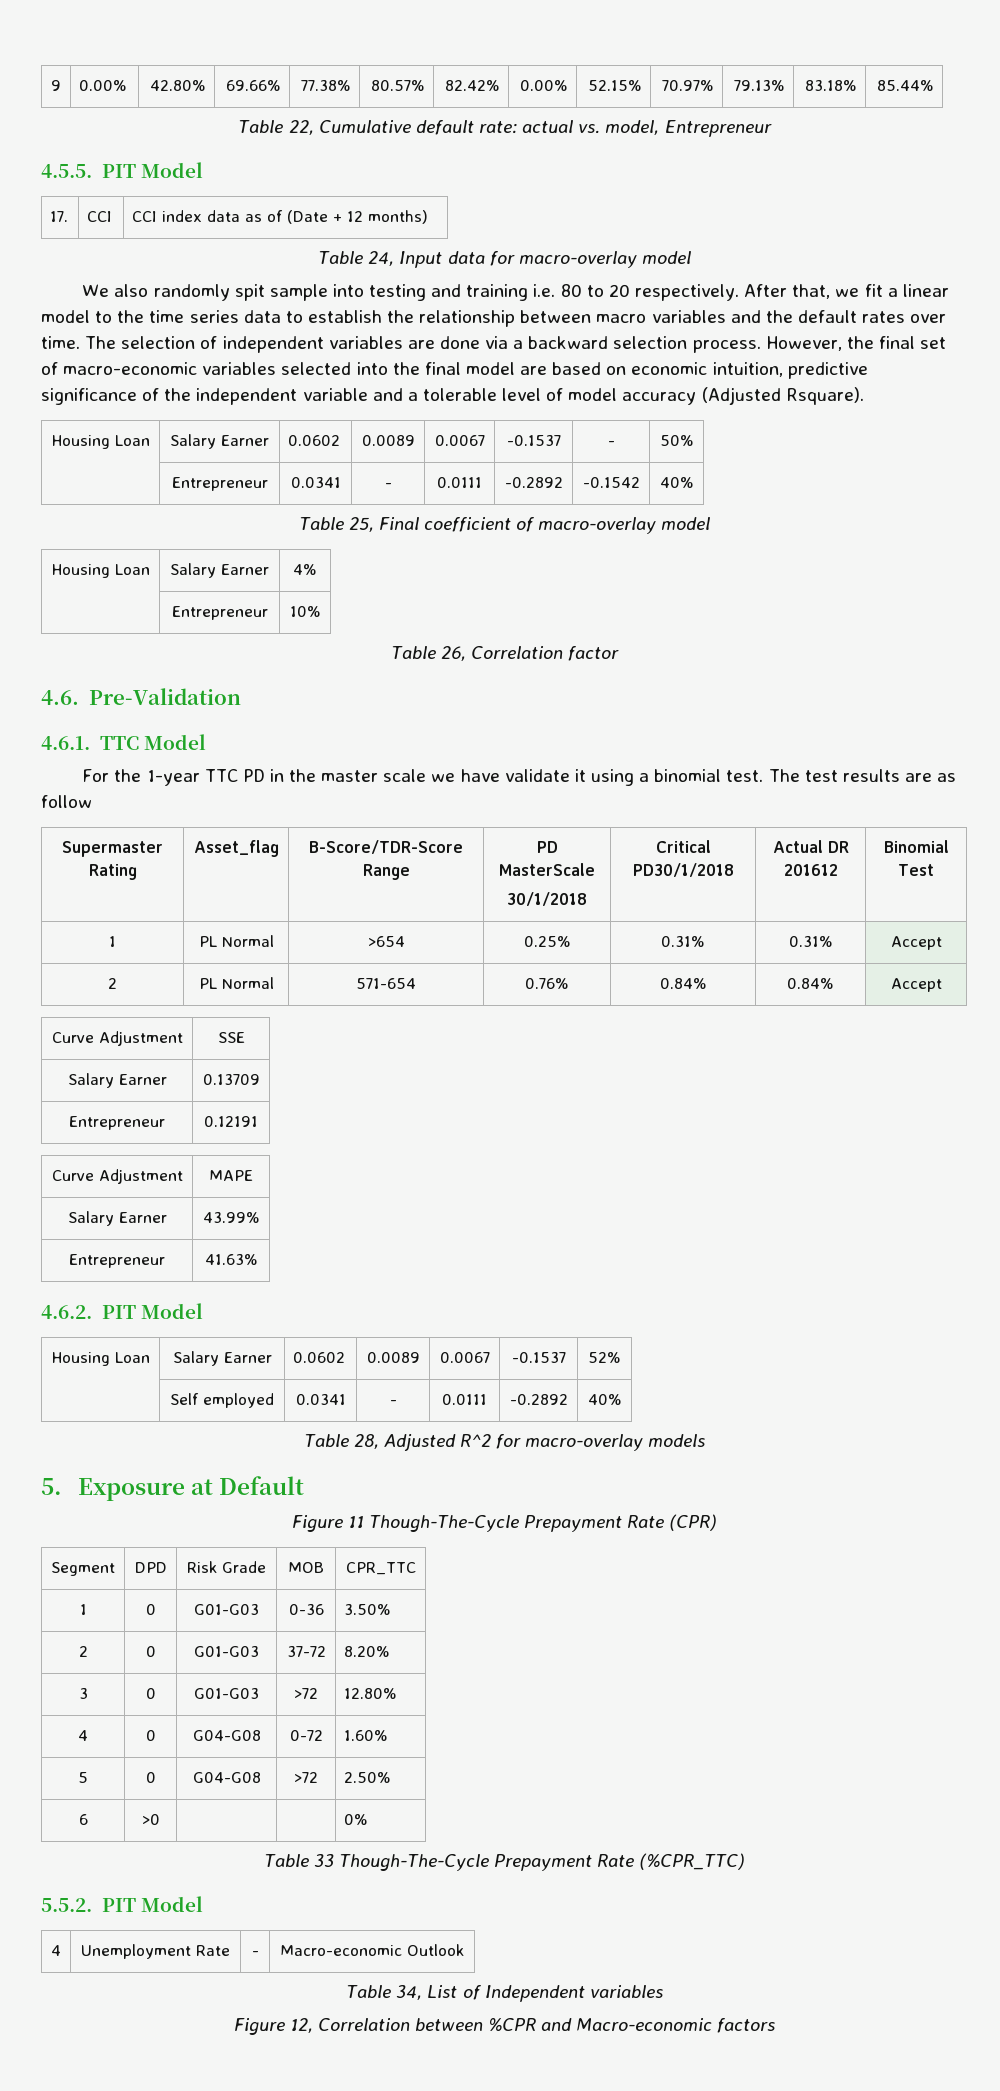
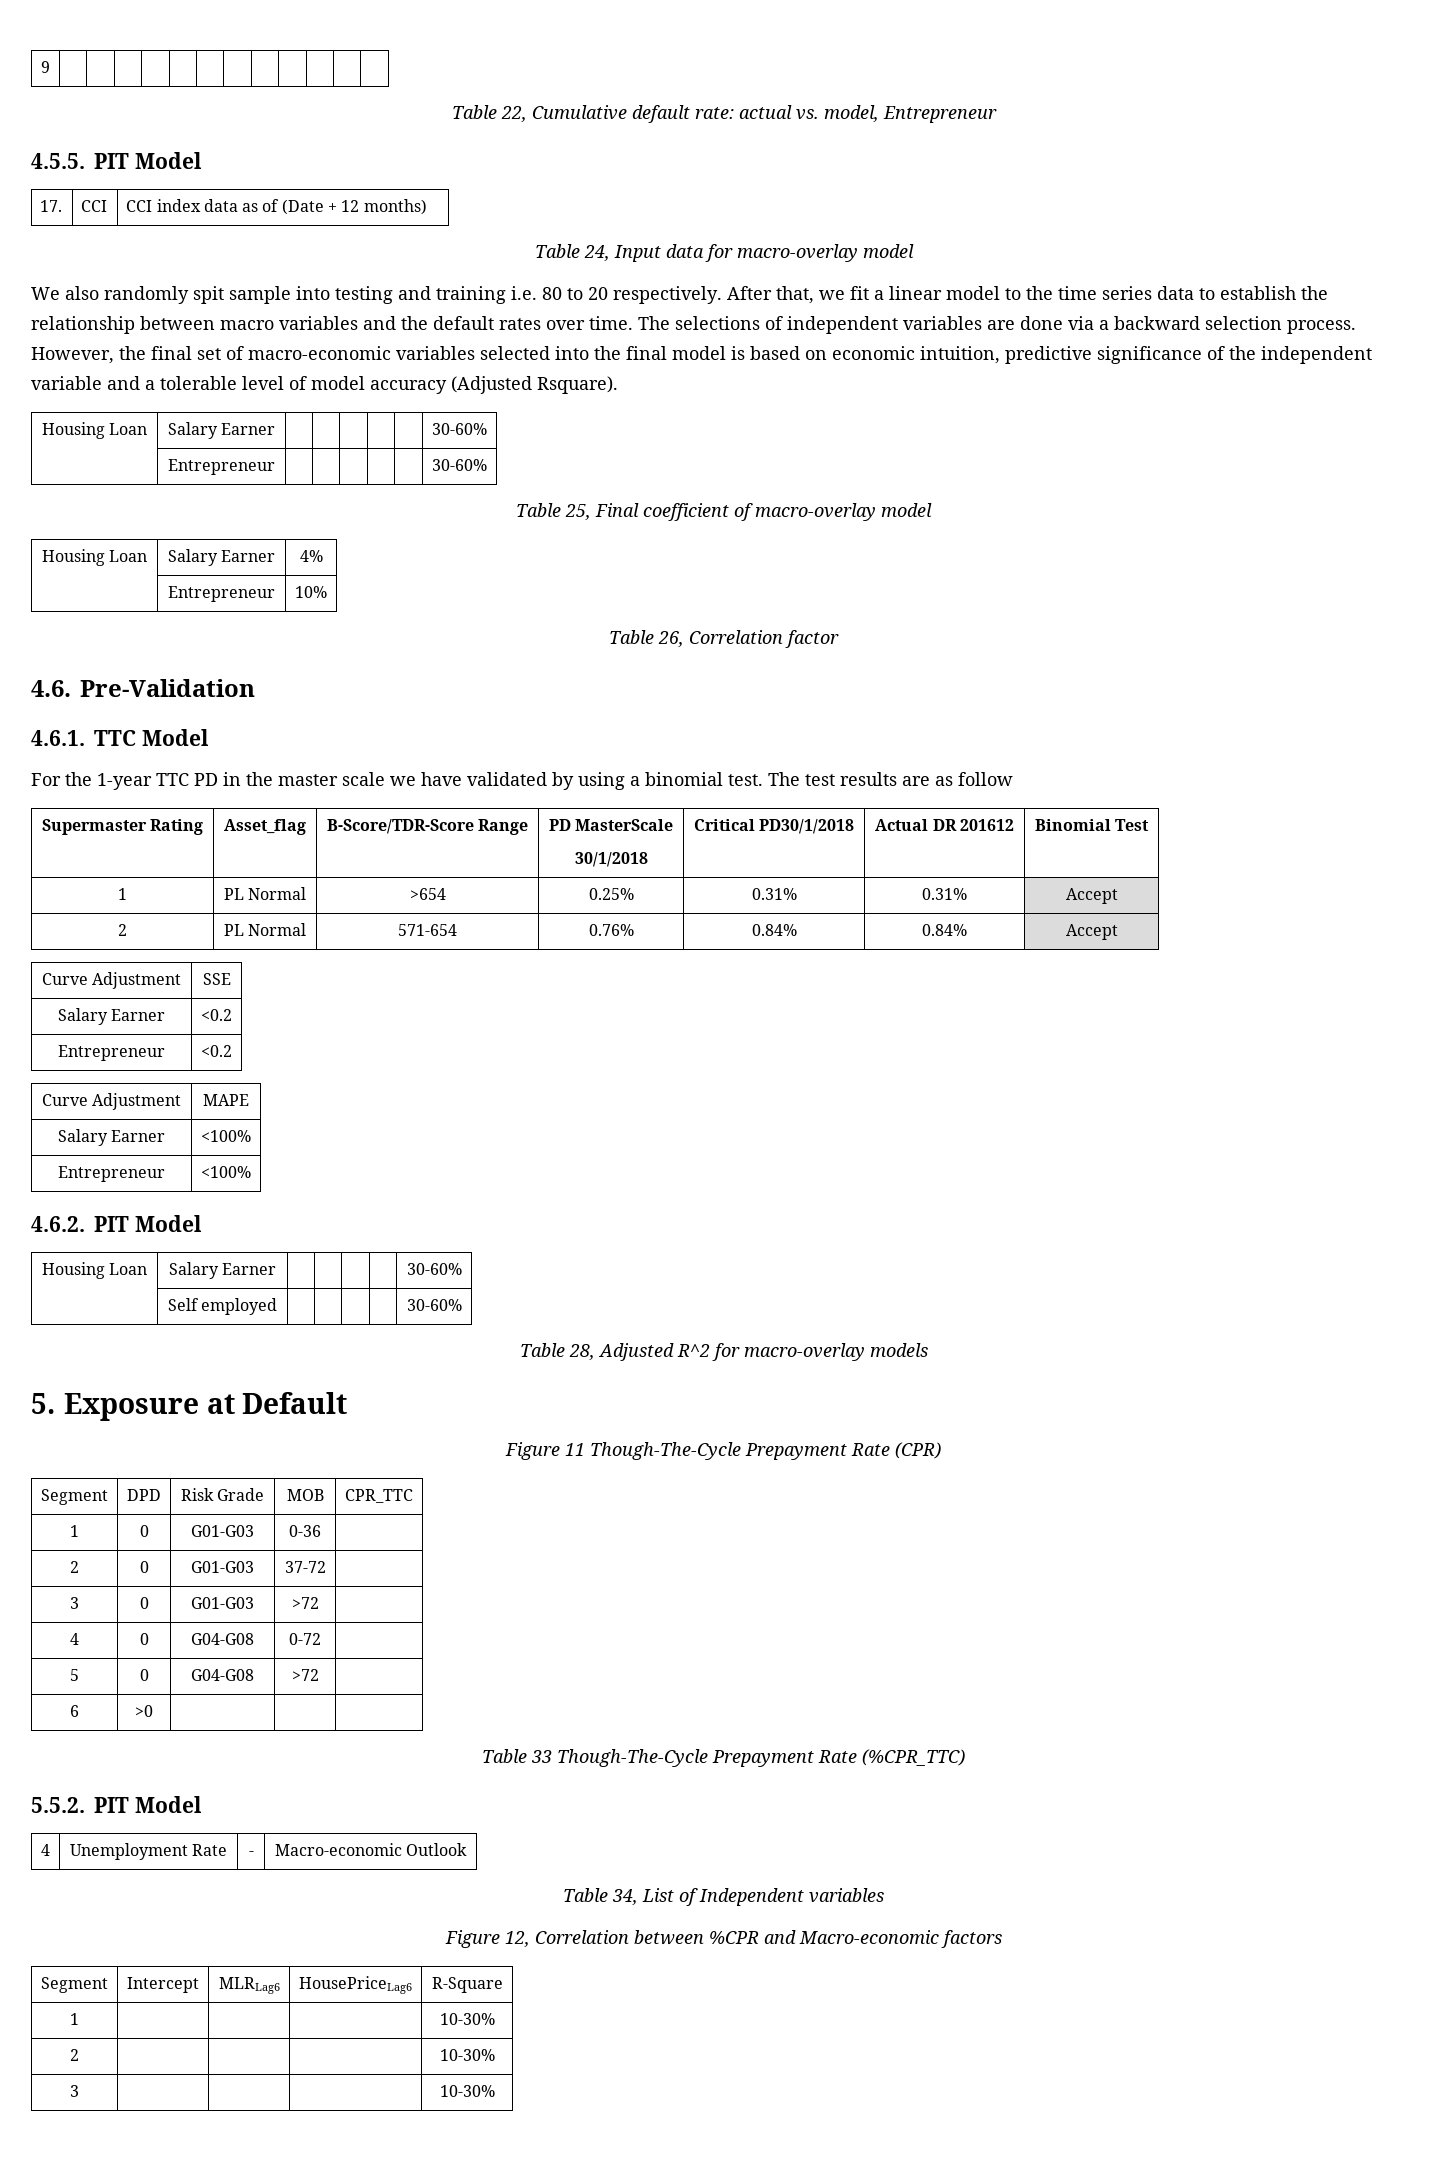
[79,80,128,91] [149,80,206,91] [225,80,281,91] [300,80,351,91] [370,80,425,91] [444,80,500,91] [519,80,568,91] [587,80,642,91] [661,80,714,91] [733,80,785,91] [804,80,857,91] [876,80,934,91] 0.00% | 42.80% | 69.66% | 77.38% | 80.57% | 82.42% | 0.00% | 52.15% | 70.97% | 79.13% | 83.18% | 85.44% -> (50, 67) | | | | | | | | | | |
[121,336,196,349] selection -> [675,316,760,330] selections
[520,366,548,375] are -> [731,346,745,360] is
[288,435,341,446] [361,435,415,446] [434,435,485,446] [506,435,561,446] [607,441,615,446] [659,435,694,446] [171,477,268,491] [290,477,341,488] [384,483,392,488] [437,477,482,488] [504,477,563,488] [582,477,640,488] [659,477,694,488] 0.0602 | 0.0089 | 0.0067 | -0.1537 | - | 50% // | Entrepreneur | 0.0341 | - | 0.0111 | -0.2892 | -0.1542 | 40% -> [432,423,487,435] [168,459,275,475] [432,459,487,471] | | | | | 30-60% // | Entrepreneur | | | | | | 30-60%
[504,769,586,782] validate it -> [467,772,574,790] validated by
[202,1074,260,1085] [69,1116,165,1130] [204,1116,258,1127] 0.13709 // Entrepreneur | 0.12191 -> [201,1009,232,1021] [58,1045,165,1061] [201,1045,232,1057] <0.2 // Entrepreneur | <0.2
[202,1212,260,1223] [69,1254,165,1268] [204,1254,258,1265] 43.99% // Entrepreneur | 41.63% -> [201,1130,251,1142] [58,1166,165,1182] [201,1166,251,1178] <100% // Entrepreneur | <100%
[293,1352,346,1363] [366,1352,420,1363] [439,1352,490,1363] [511,1352,566,1363] [588,1352,621,1363] [170,1393,274,1408] [295,1394,346,1405] [389,1400,397,1405] [442,1394,487,1405] [509,1394,568,1405] [587,1394,622,1405] 0.0602 | 0.0089 | 0.0067 | -0.1537 | 52% // | Self employed | 0.0341 | - | 0.0111 | -0.2892 | 40% -> [406,1263,462,1275] [167,1298,278,1315] [406,1299,462,1311] | | | | 30-60% // | Self employed | | | | | 30-60%
[344,1604,392,1615] 3.50% -> (321, 1531) none
[344,1646,391,1657] 8.20% -> (326, 1567) none
[344,1688,398,1699] 12.80% -> (319, 1603) none
[344,1730,389,1741] 1.60% -> (321, 1639) none
[344,1772,392,1783] 2.50% -> (319, 1675) none
[344,1814,369,1825] 0% -> (153, 1711) none
(776, 2025) none -> [41,1977,108,1993] [126,1977,199,1993] [218,1977,280,1994] [299,1976,412,1994] [431,1977,503,1993] [70,2013,79,2025] [439,2013,495,2025] [70,2049,79,2061] [439,2049,495,2061] [70,2085,79,2097] [439,2085,495,2097] // Segment | Intercept | MLRLag6 | HousePriceLag6 | R-Square // 1 | | | | 10-30% // 2 | | | | 10-30% // 3 | | | | 10-30%

